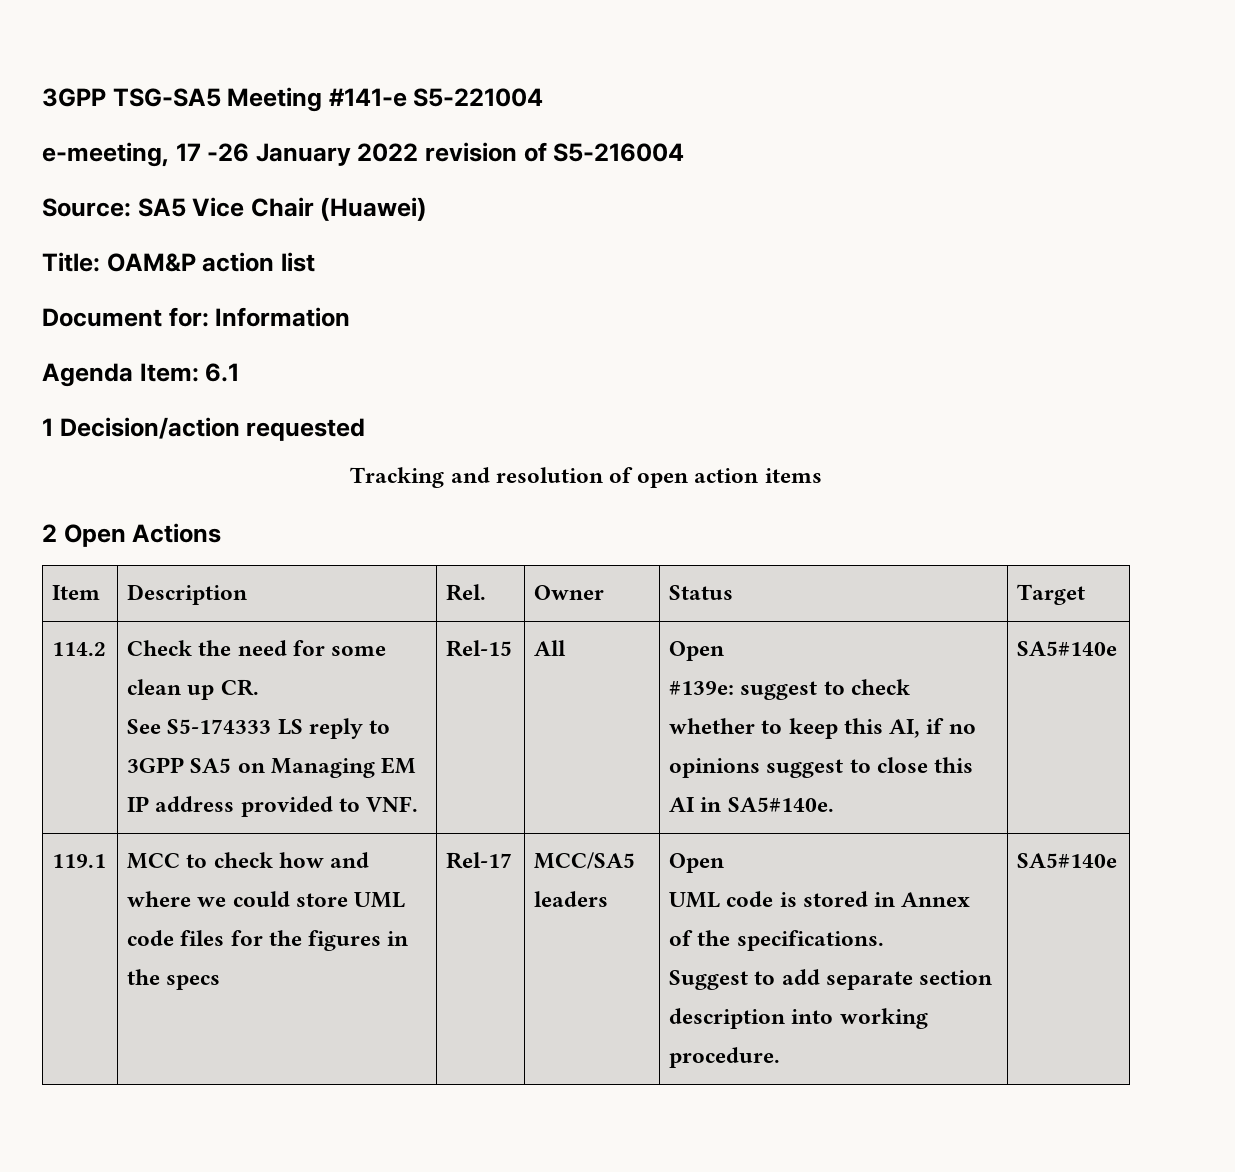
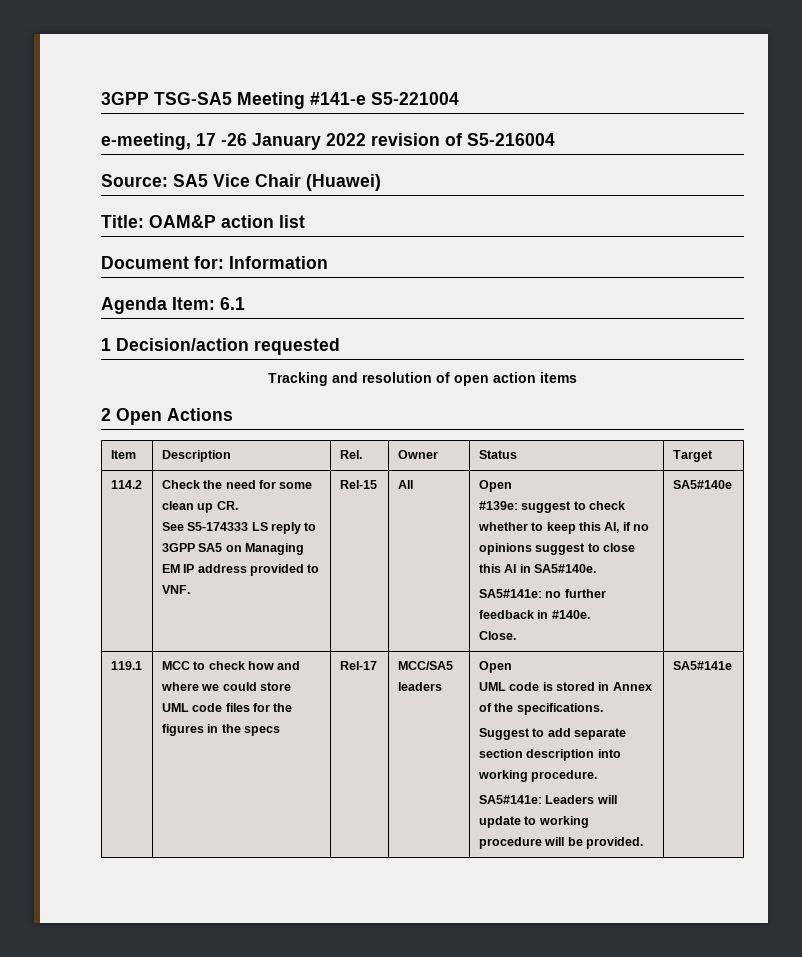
(834, 804) none -> [478,589,606,598] [478,610,590,619] [478,631,516,640] // SA5#141e: no further feedback in #140e. // Close.
[1017,853,1118,868] | SA5#140e -> [478,795,617,804] [478,816,589,828] [478,837,643,849] [672,661,732,670] // SA5#141e: Leaders will update to working procedure will be provided. | SA5#141e

